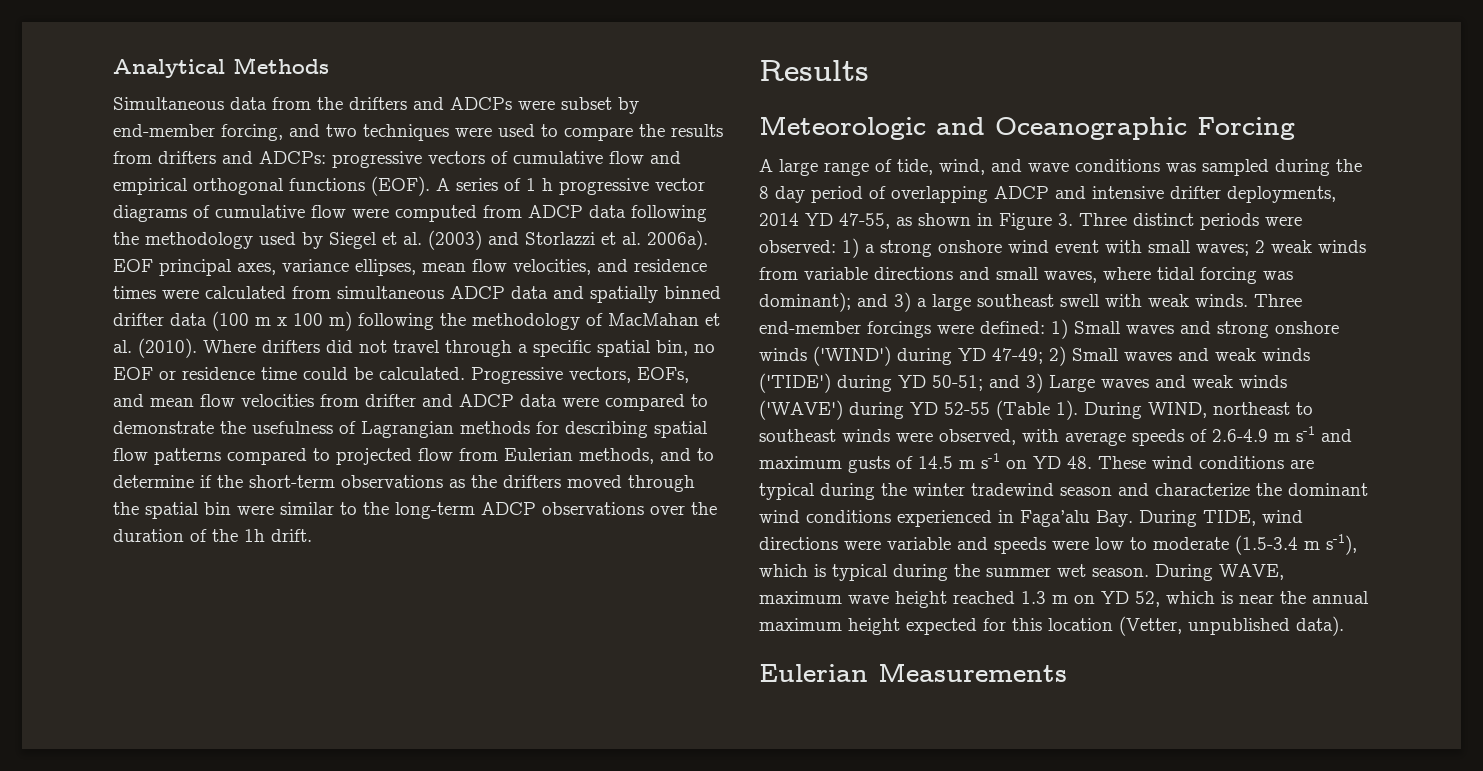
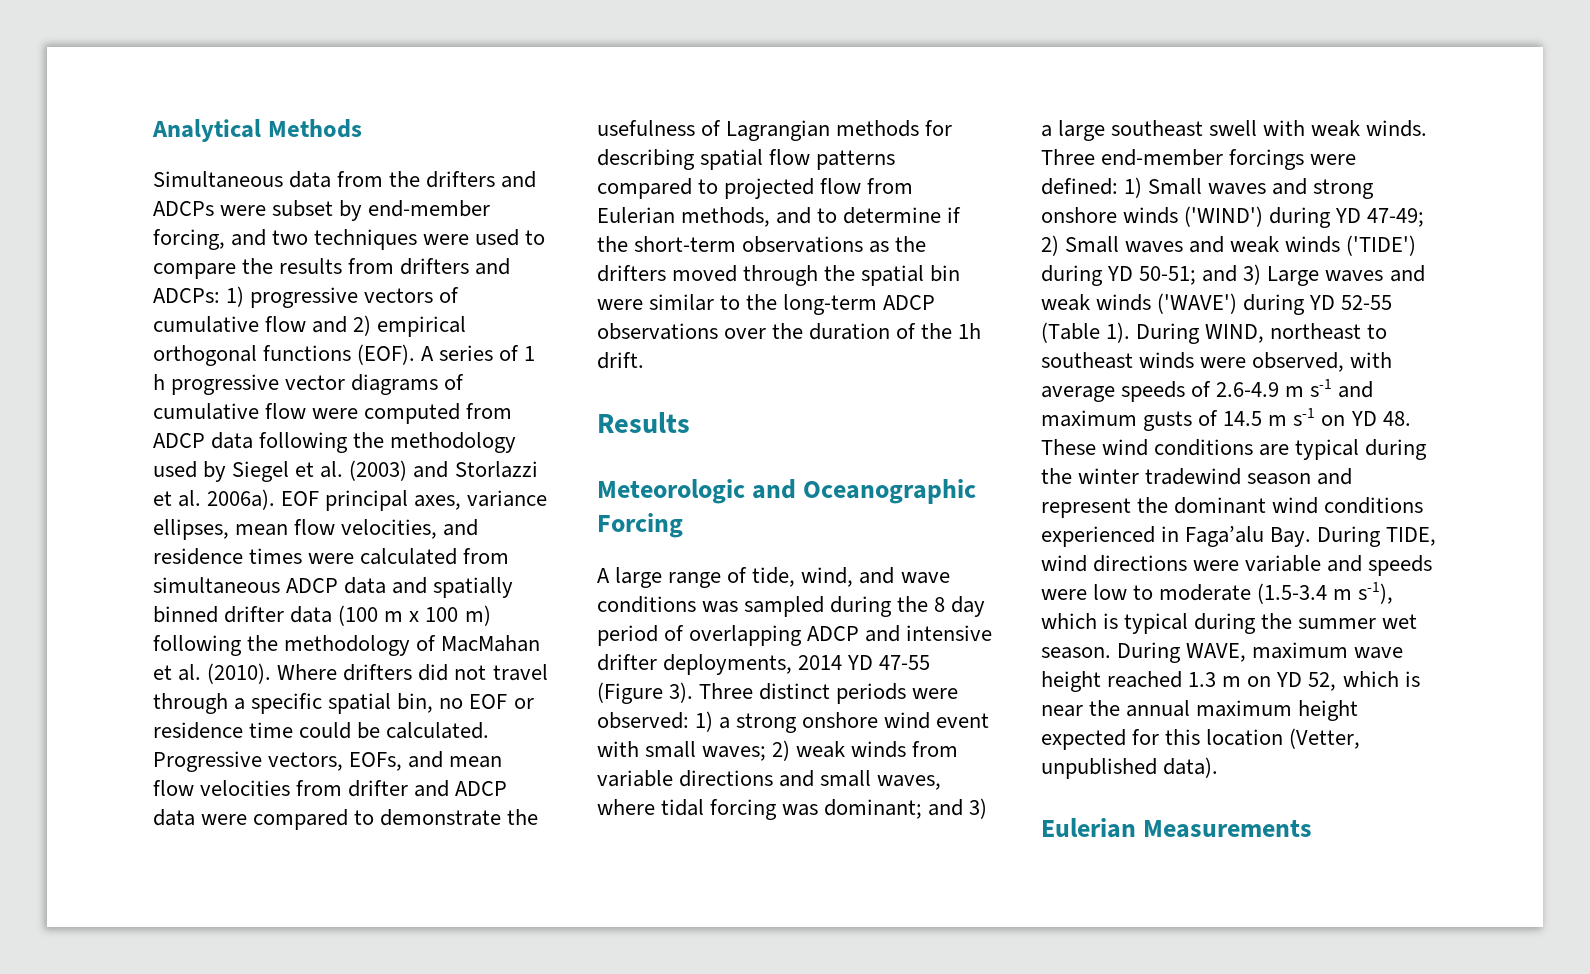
(326, 157) none -> [226,286,245,307] 1)
(681, 157) none -> [353,315,372,336] 2)
[839,213,1073,230] 47-55, as shown in Figure 3. -> [879,655,931,670] [597,682,694,704] 47-55 (Figure 3).
[1255,240,1265,253] 2 -> [772,740,791,761] 2)
[759,292,851,312] dominant); -> [824,799,923,819] dominant;
[1155,483,1250,496] characterize -> [1041,498,1131,518] represent

